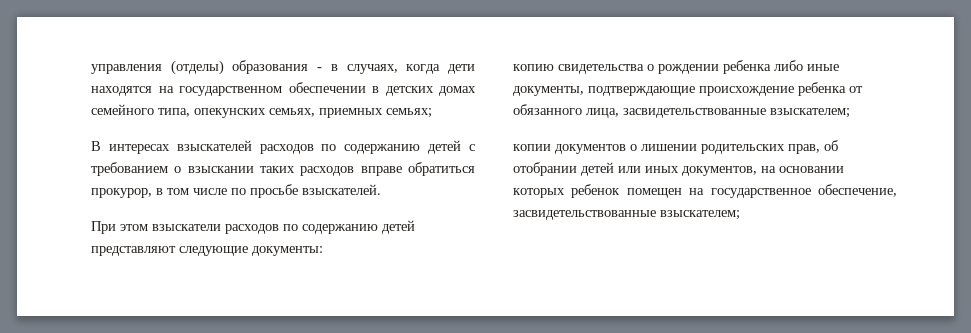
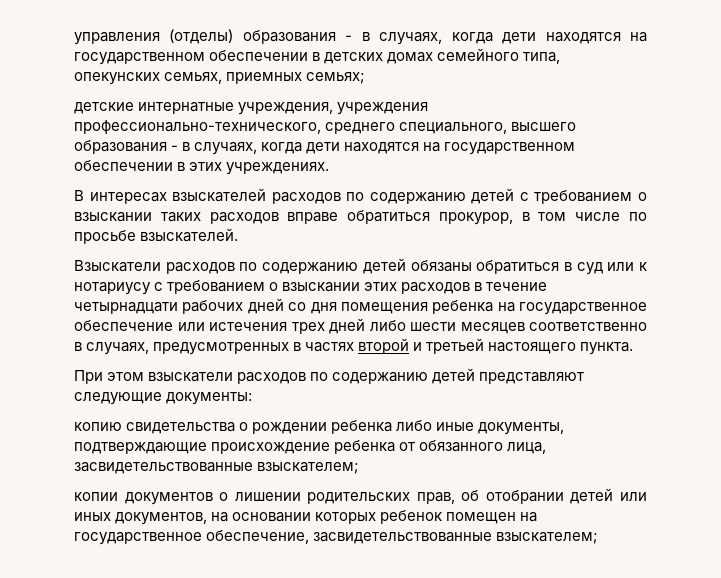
(432, 113) none -> [74,102,429,115] [74,120,577,134] [74,140,576,155] [74,160,330,175] // детские интернатные учреждения, учреждения профессионально-технического, среднего специального, высшего образования - в случаях, когда дети находятся на государственном обеспечении в этих учреждениях.
(381, 189) none -> [74,258,647,275] [74,280,548,295] [74,298,647,315] [74,318,647,334] [74,338,634,355] // Взыскатели расходов по содержанию детей обязаны обратиться в суд или к нотариусу с требованием о взыскании этих расходов в течение четырнадцати рабочих дней со дня помещения ребенка на государственное обеспечение или истечения трех дней либо шести месяцев соответственно в случаях, предусмотренных в частях второй и третьей настоящего пункта.

